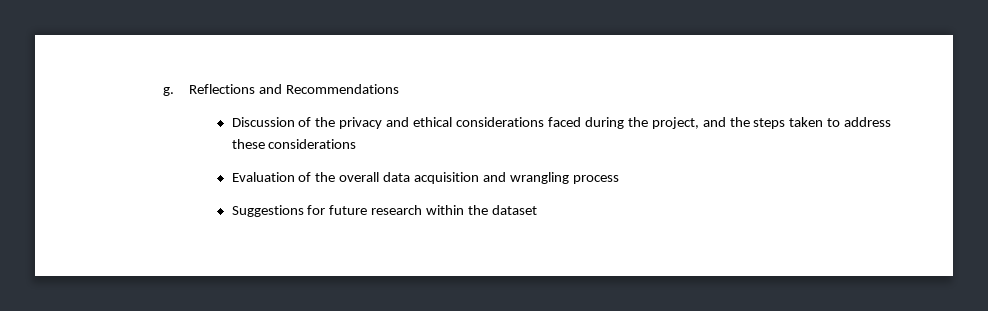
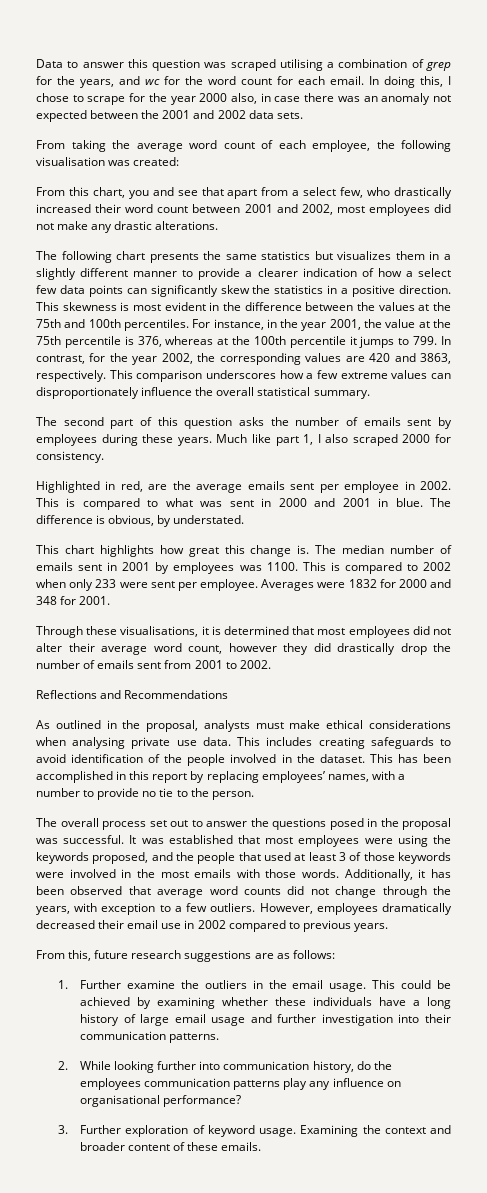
[163,84,400,96] [231,117,892,129] [231,139,357,149] [231,172,619,184] [231,205,538,217] g. Reflections and Recommendations // Discussion of the privacy and ethical considerations faced during the project, and the steps taken to address these considerations // Evaluation of the overall data acquisition and wrangling process // Suggestions for future research within the dataset -> [36,59,451,71] [36,76,451,88] [36,93,452,105] [36,110,303,122] [36,140,451,152] [36,157,180,166] [36,187,452,199] [36,204,452,216] [36,221,219,233] [36,251,452,263] [36,268,451,280] [36,285,452,297] [36,302,452,311] [36,319,452,331] [36,336,452,348] [36,353,451,365] [36,370,452,382] [36,387,370,399] [36,417,453,429] [36,434,451,446] [36,451,104,463] [36,481,451,493] [36,498,451,510] [36,515,245,527] [36,545,452,557] [36,562,451,574] [36,579,452,591] [36,596,111,605] [36,626,451,638] [36,643,451,655] [36,660,271,669] [36,690,229,699] [36,720,451,732] [36,737,452,749] [36,754,451,766] [36,771,405,783] [36,788,254,800] [36,818,451,830] [36,835,451,847] [36,852,451,864] [36,869,451,881] [36,886,451,898] [36,903,452,915] [36,920,388,932] [36,950,335,962] [57,980,451,992] [79,997,452,1009] [79,1014,451,1026] [79,1031,220,1043] [57,1061,392,1073] [79,1078,401,1090] [79,1095,242,1107] [57,1125,452,1137] [79,1142,262,1151] Data to answer this question was scraped utilising a combination of grep for the years, and wc for the word count for each email. In doing this, I chose to scrape for the year 2000 also, in case there was an anomaly not expected between the 2001 and 2002 data sets. // From taking the average word count of each employee, the following visualisation was created: // From this chart, you and see that apart from a select few, who drastically increased their word count between 2001 and 2002, most employees did not make any drastic alterations. // The following chart presents the same statistics but visualizes them in a slightly different manner to provide a clearer indication of how a select few data points can significantly skew the statistics in a positive direction. This skewness is most evident in the difference between the values at the 75th and 100th percentiles. For instance, in the year 2001, the value at the 75th percentile is 376, whereas at the 100th percentile it jumps to 799. In contrast, for the year 2002, the corresponding values are 420 and 3863, respectively. This comparison underscores how a few extreme values can disproportionately influence the overall statistical summary. // The second part of this question asks the number of emails sent by employees during these years. Much like part 1, I also scraped 2000 for consistency. // Highlighted in red, are the average emails sent per employee in 2002. This is compared to what was sent in 2000 and 2001 in blue. The difference is obvious, by understated. // This chart highlights how great this change is. The median number of emails sent in 2001 by employees was 1100. This is compared to 2002 when only 233 were sent per employee. Averages were 1832 for 2000 and 348 for 2001. // Through these visualisations, it is determined that most employees did not alter their average word count, however they did drastically drop the number of emails sent from 2001 to 2002. // Reflections and Recommendations // As outlined in the proposal, analysts must make ethical considerations when analysing private use data. This includes creating safeguards to avoid identification of the people involved in the dataset. This has been accomplished in this report by replacing employees’ names, with a number to provide no tie to the person. // The overall process set out to answer the questions posed in the proposal was successful. It was established that most employees were using the keywords proposed, and the people that used at least 3 of those keywords were involved in the most emails with those words. Additionally, it has been observed that average word counts did not change through the years, with exception to a few outliers. However, employees dramatically decreased their email use in 2002 compared to previous years. // From this, future research suggestions are as follows: // 1. Further examine the outliers in the email usage. This could be achieved by examining whether these individuals have a long history of large email usage and further investigation into their communication patterns. // 2. While looking further into communication history, do the employees communication patterns play any influence on organisational performance? // 3. Further exploration of keyword usage. Examining the context and broader content of these emails.

